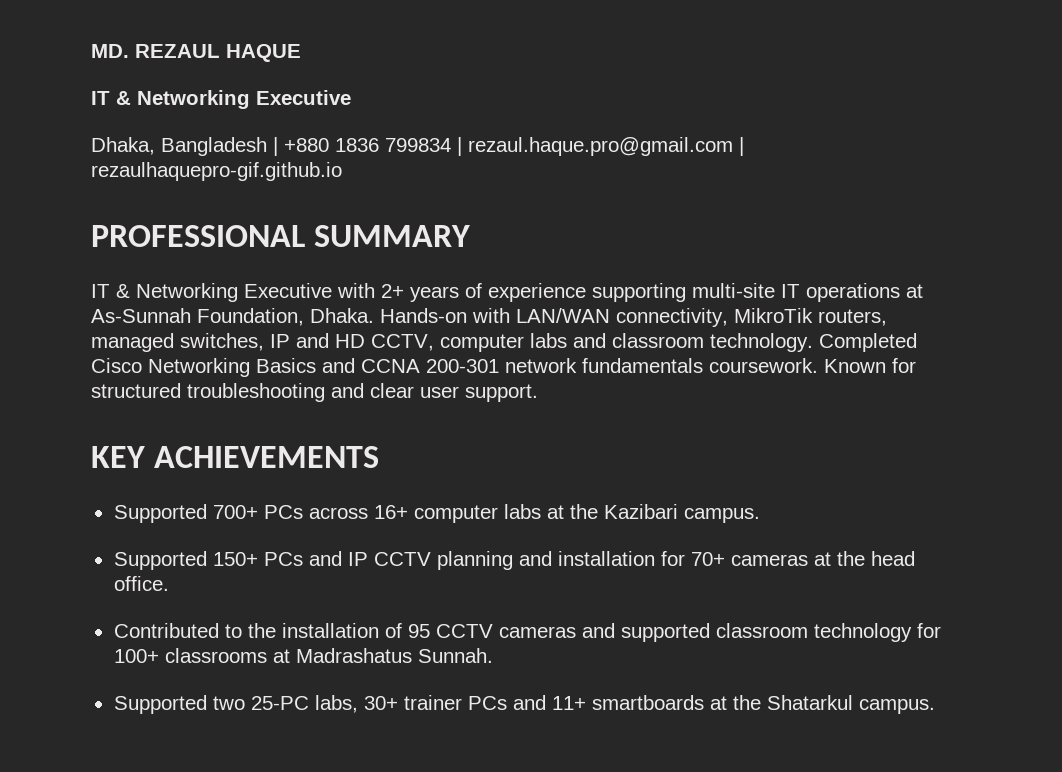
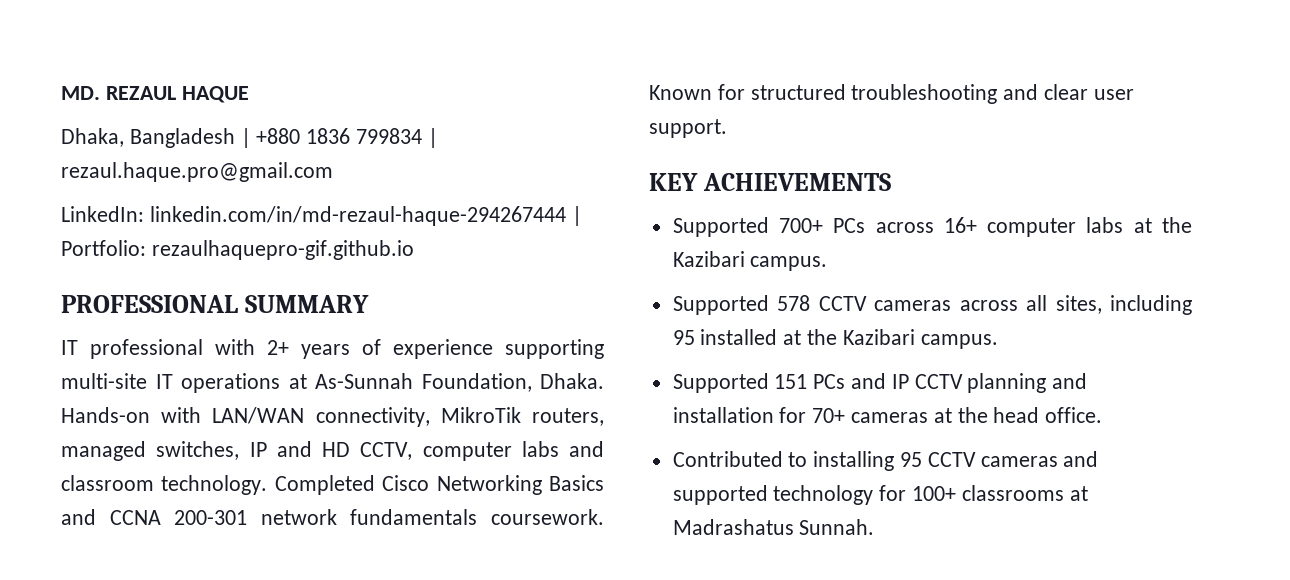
[91,90,351,109] // IT & Networking Executive -> (249, 94) none
[739,137,744,156] | -> [61,206,582,226] [61,240,146,256] // LinkedIn: linkedin.com/in/md-rezaul-haque-294267444 | Portfolio:
[116,283,332,302] & Networking Executive -> [90,339,203,359] professional
[212,552,258,566] 150+ -> [777,295,1192,315] [672,329,998,349] [672,373,808,393] 578 CCTV cameras across all sites, including 95 installed at the Kazibari campus. // Supported 151
[247,623,402,638] the installation of -> [813,451,895,471] installing
[715,623,808,638] classroom -> (768, 495) none
[113,695,935,714] // Supported two 25-PC labs, 30+ trainer PCs and 11+ smartboards at the Shatarkul campus. -> (875, 527) none

